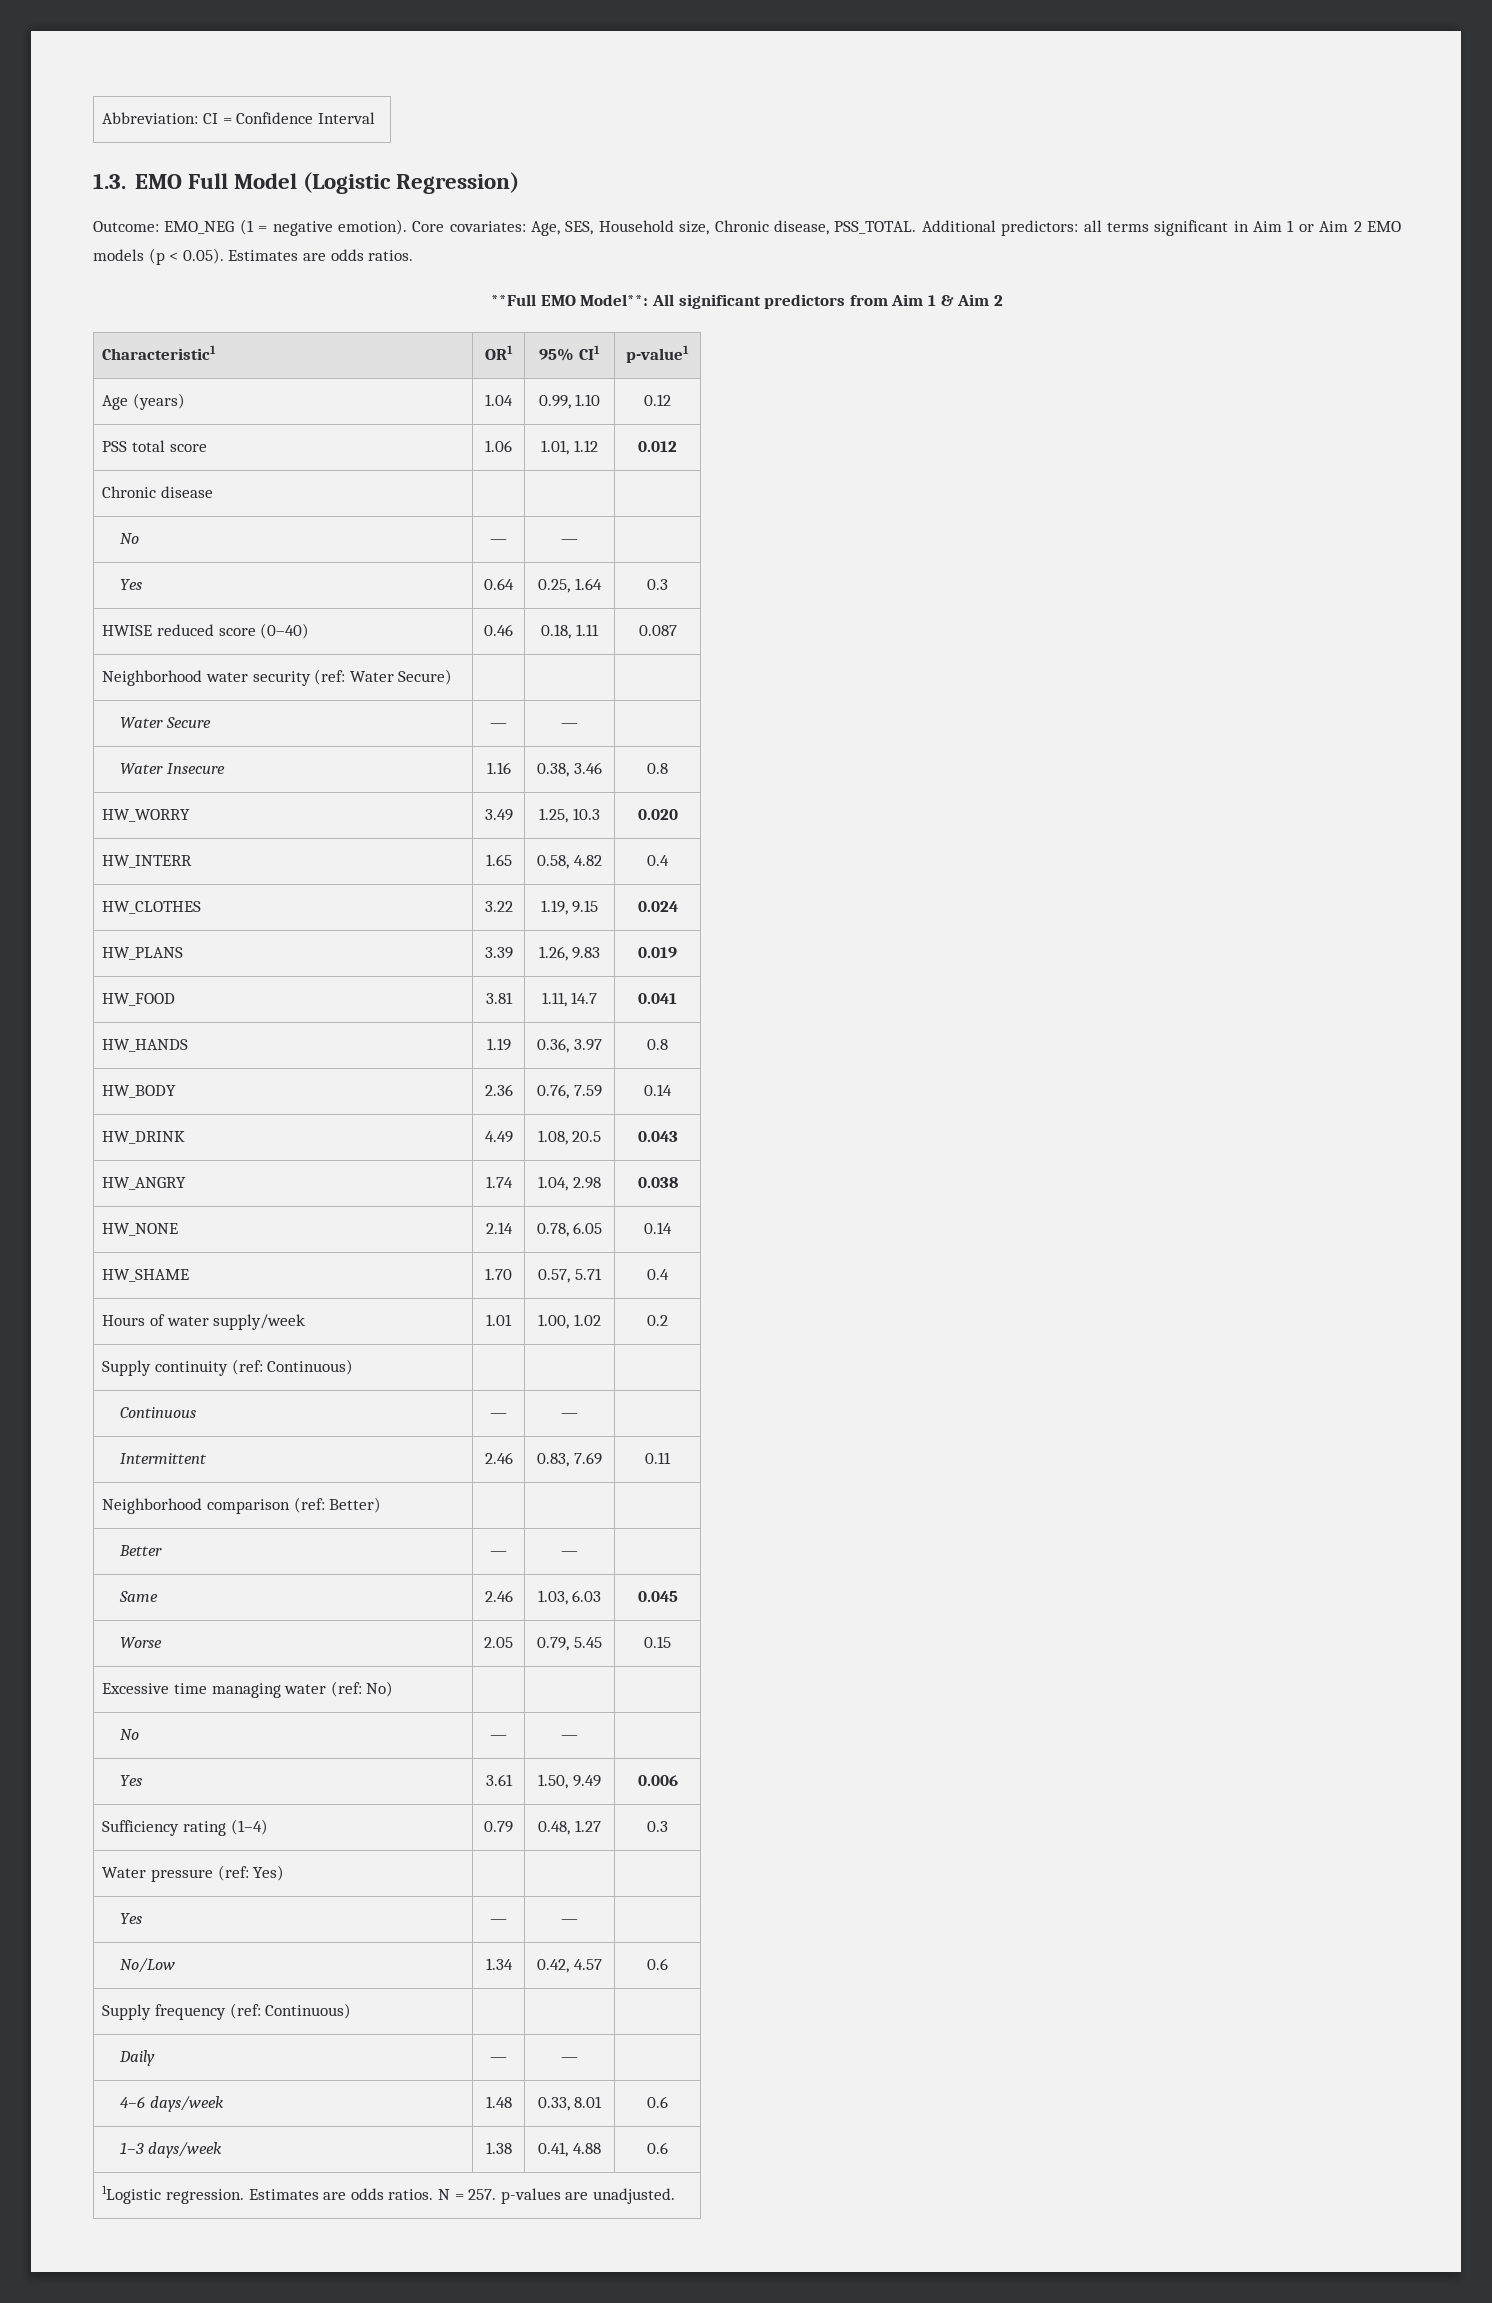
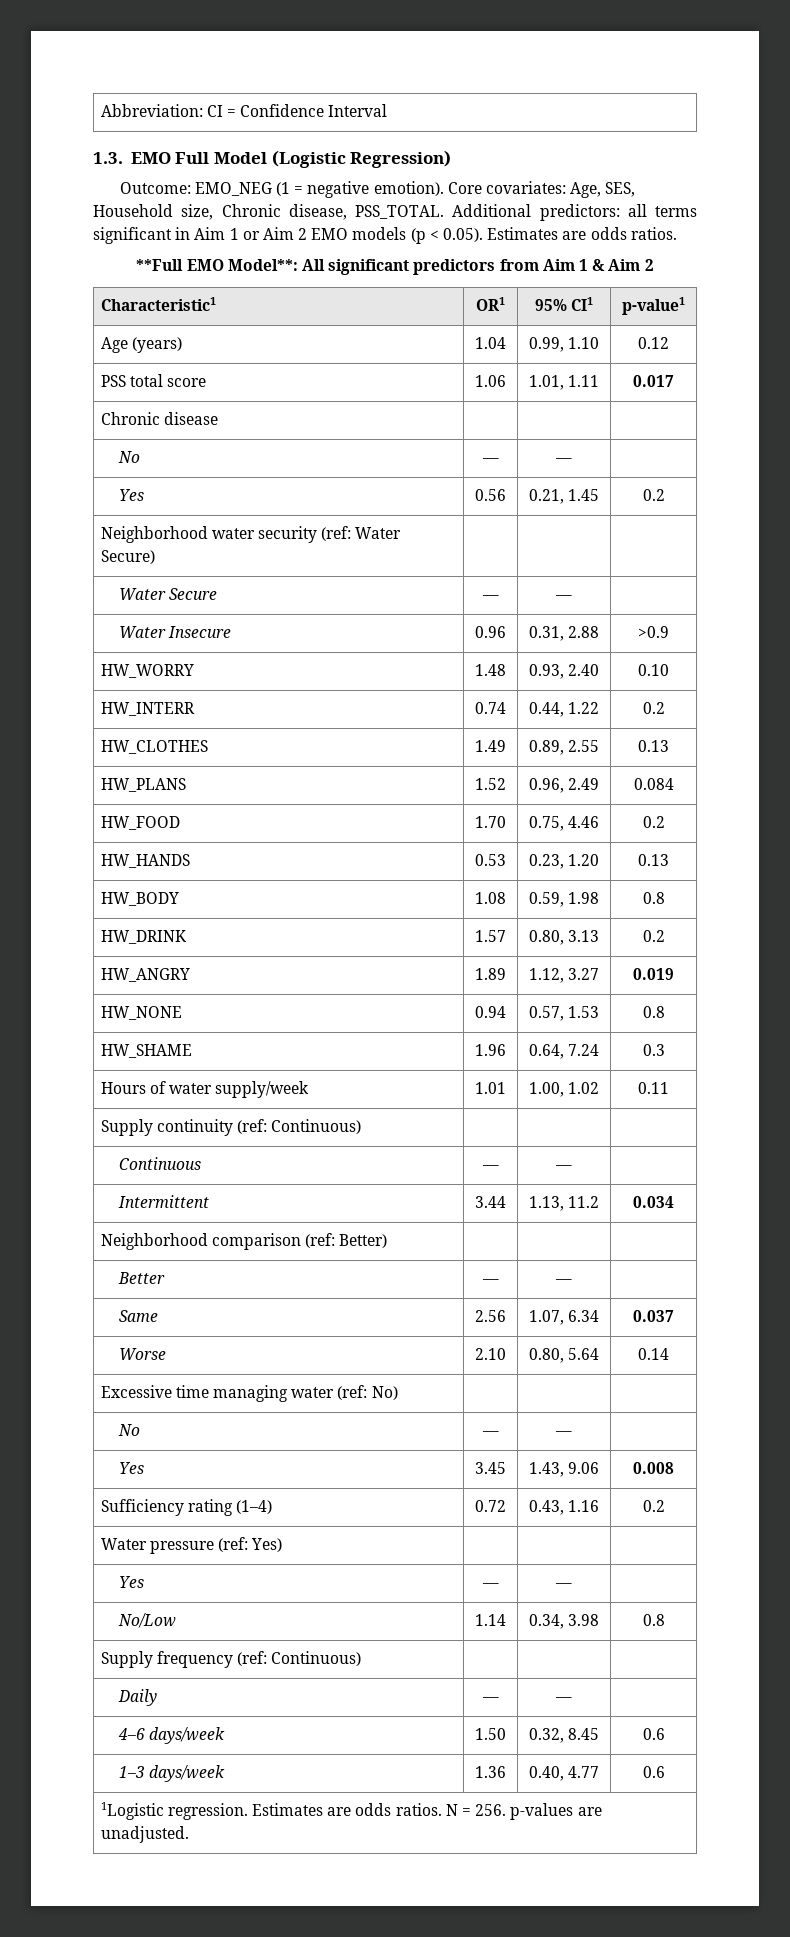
[573,440,598,452] [638,441,677,452] 1.12 | 0.012 -> [568,375,600,387] [633,375,674,387] 1.11 | 0.017
[483,578,514,590] [538,578,602,593] [647,579,668,590] [102,623,310,639] [483,624,513,636] [541,624,599,639] [638,625,677,636] 0.64 | 0.25, 1.64 | 0.3 // HWISE reduced score (0–40) | 0.46 | 0.18, 1.11 | 0.087 -> [475,489,506,501] [528,489,600,504] [642,489,665,501] 0.56 | 0.21, 1.45 | 0.2
[486,762,511,774] [537,762,602,777] [647,763,668,774] [102,809,191,822] [484,809,513,821] [539,808,600,823] [637,809,678,820] [102,855,193,868] [485,854,512,866] [537,855,602,869] [647,855,669,866] [102,901,202,914] [484,901,513,912] [540,900,599,915] [637,901,678,912] [102,947,184,960] [484,947,513,959] [538,946,601,961] [638,947,677,958] [102,993,176,1006] [485,992,513,1004] [541,992,598,1007] [638,993,677,1004] [102,1039,189,1052] [486,1038,511,1051] [537,1038,602,1053] [647,1039,668,1050] [102,1085,177,1098] [484,1084,513,1096] [537,1084,602,1099] [644,1084,672,1096] [102,1131,186,1144] [484,1131,513,1143] [537,1130,602,1145] [637,1131,678,1142] [102,1177,187,1190] [485,1176,513,1188] [538,1176,601,1191] [637,1177,678,1188] [102,1223,179,1236] [485,1222,513,1234] [536,1222,603,1237] [644,1222,672,1234] [102,1269,190,1282] [484,1268,512,1280] [538,1268,602,1283] [647,1269,669,1280] 1.16 | 0.38, 3.46 | 0.8 // HW_WORRY | 3.49 | 1.25, 10.3 | 0.020 // HW_INTERR | 1.65 | 0.58, 4.82 | 0.4 // HW_CLOTHES | 3.22 | 1.19, 9.15 | 0.024 // HW_PLANS | 3.39 | 1.26, 9.83 | 0.019 // HW_FOOD | 3.81 | 1.11, 14.7 | 0.041 // HW_HANDS | 1.19 | 0.36, 3.97 | 0.8 // HW_BODY | 2.36 | 0.76, 7.59 | 0.14 // HW_DRINK | 4.49 | 1.08, 20.5 | 0.043 // HW_ANGRY | 1.74 | 1.04, 2.98 | 0.038 // HW_NONE | 2.14 | 0.78, 6.05 | 0.14 // HW_SHAME | 1.70 | 0.57, 5.71 | 0.4 -> [475,626,506,638] [528,626,600,641] [638,626,669,638] [100,664,194,678] [475,664,506,676] [528,664,600,679] [638,664,669,676] [100,702,195,716] [475,702,506,714] [528,702,600,717] [642,702,665,714] [100,740,208,754] [475,740,506,752] [528,740,600,755] [638,740,669,752] [100,778,186,792] [475,778,506,790] [528,778,600,793] [633,778,674,790] [100,816,180,830] [475,816,506,828] [528,816,600,831] [642,816,665,828] [100,854,190,868] [475,854,506,866] [528,854,600,869] [638,854,669,866] [100,892,179,906] [475,892,506,904] [528,892,600,907] [642,892,665,904] [100,930,187,944] [475,930,506,942] [528,930,600,945] [642,930,665,942] [100,968,190,982] [475,968,506,980] [528,968,600,983] [633,968,674,980] [100,1006,182,1020] [475,1006,506,1018] [528,1006,600,1021] [642,1006,665,1018] [100,1044,192,1058] [475,1044,506,1056] [528,1044,600,1059] [642,1044,665,1056] 0.96 | 0.31, 2.88 | >0.9 // HW_WORRY | 1.48 | 0.93, 2.40 | 0.10 // HW_INTERR | 0.74 | 0.44, 1.22 | 0.2 // HW_CLOTHES | 1.49 | 0.89, 2.55 | 0.13 // HW_PLANS | 1.52 | 0.96, 2.49 | 0.084 // HW_FOOD | 1.70 | 0.75, 4.46 | 0.2 // HW_HANDS | 0.53 | 0.23, 1.20 | 0.13 // HW_BODY | 1.08 | 0.59, 1.98 | 0.8 // HW_DRINK | 1.57 | 0.80, 3.13 | 0.2 // HW_ANGRY | 1.89 | 1.12, 3.27 | 0.019 // HW_NONE | 0.94 | 0.57, 1.53 | 0.8 // HW_SHAME | 1.96 | 0.64, 7.24 | 0.3
[647,1315,668,1326] 0.2 -> [638,1082,669,1094] 0.11
[484,1452,513,1464] [537,1452,602,1467] [645,1452,671,1464] 2.46 | 0.83, 7.69 | 0.11 -> [475,1196,506,1208] [528,1196,600,1211] [633,1196,674,1208] 3.44 | 1.13, 11.2 | 0.034
[484,1590,513,1602] [537,1590,602,1605] [637,1591,678,1602] [120,1637,163,1648] [483,1637,513,1648] [537,1637,602,1651] [644,1636,671,1648] 2.46 | 1.03, 6.03 | 0.045 // Worse | 2.05 | 0.79, 5.45 | 0.15 -> [475,1310,506,1322] [528,1310,600,1325] [633,1310,674,1322] [118,1348,166,1360] [475,1348,506,1360] [528,1348,600,1363] [638,1348,669,1360] 2.56 | 1.07, 6.34 | 0.037 // Worse | 2.10 | 0.80, 5.64 | 0.14
[485,1774,513,1786] [538,1774,601,1789] [637,1775,678,1786] 3.61 | 1.50, 9.49 | 0.006 -> [475,1462,506,1474] [528,1462,600,1477] [633,1462,674,1474] 3.45 | 1.43, 9.06 | 0.008
[483,1821,513,1833] [538,1820,601,1835] [647,1821,668,1832] 0.79 | 0.48, 1.27 | 0.3 -> [475,1500,506,1512] [528,1500,600,1515] [642,1500,665,1512] 0.72 | 0.43, 1.16 | 0.2
[485,1958,513,1970] [537,1959,602,1973] [647,1958,668,1970] 1.34 | 0.42, 4.57 | 0.6 -> [475,1614,506,1626] [528,1614,600,1629] [642,1614,665,1626] 1.14 | 0.34, 3.98 | 0.8
[485,2096,512,2108] [537,2096,603,2111] 1.48 | 0.33, 8.01 -> [475,1728,506,1740] [528,1728,600,1743] 1.50 | 0.32, 8.45
[485,2142,512,2154] [538,2142,601,2157] 1.38 | 0.41, 4.88 -> [475,1766,506,1778] [528,1766,600,1781] 1.36 | 0.40, 4.77
[468,2189,497,2200] 257. -> [475,1804,507,1816] 256.

